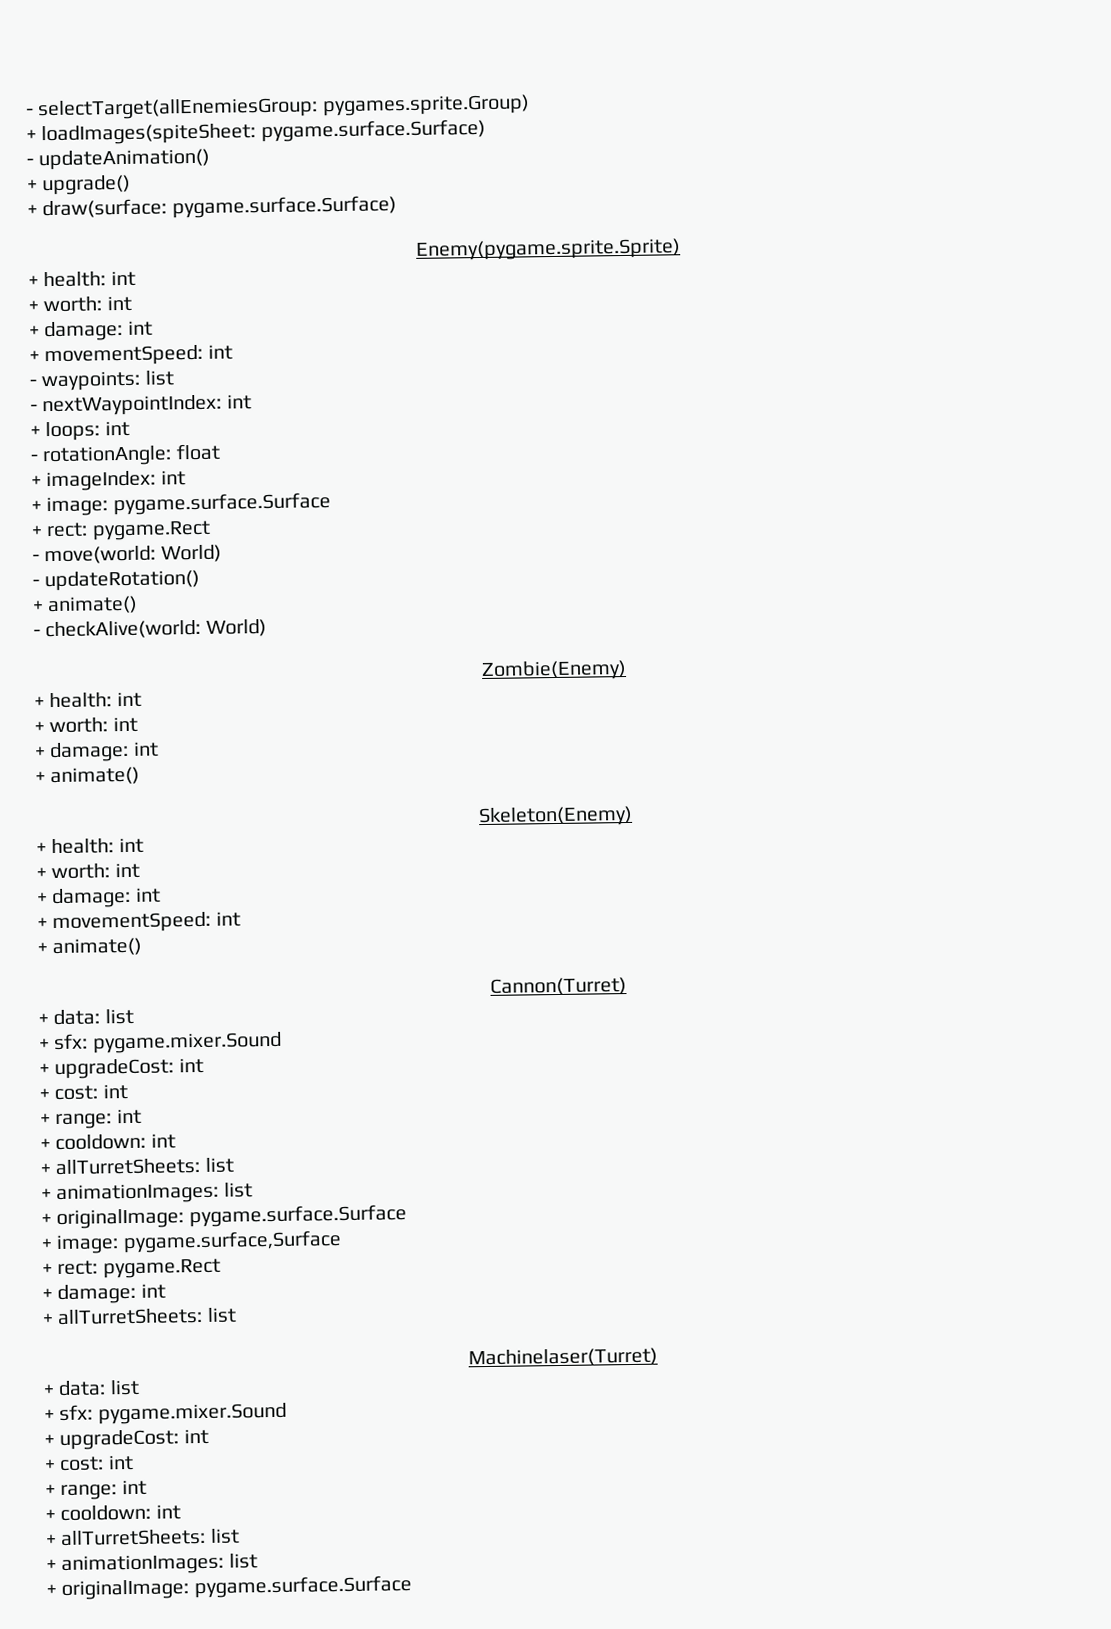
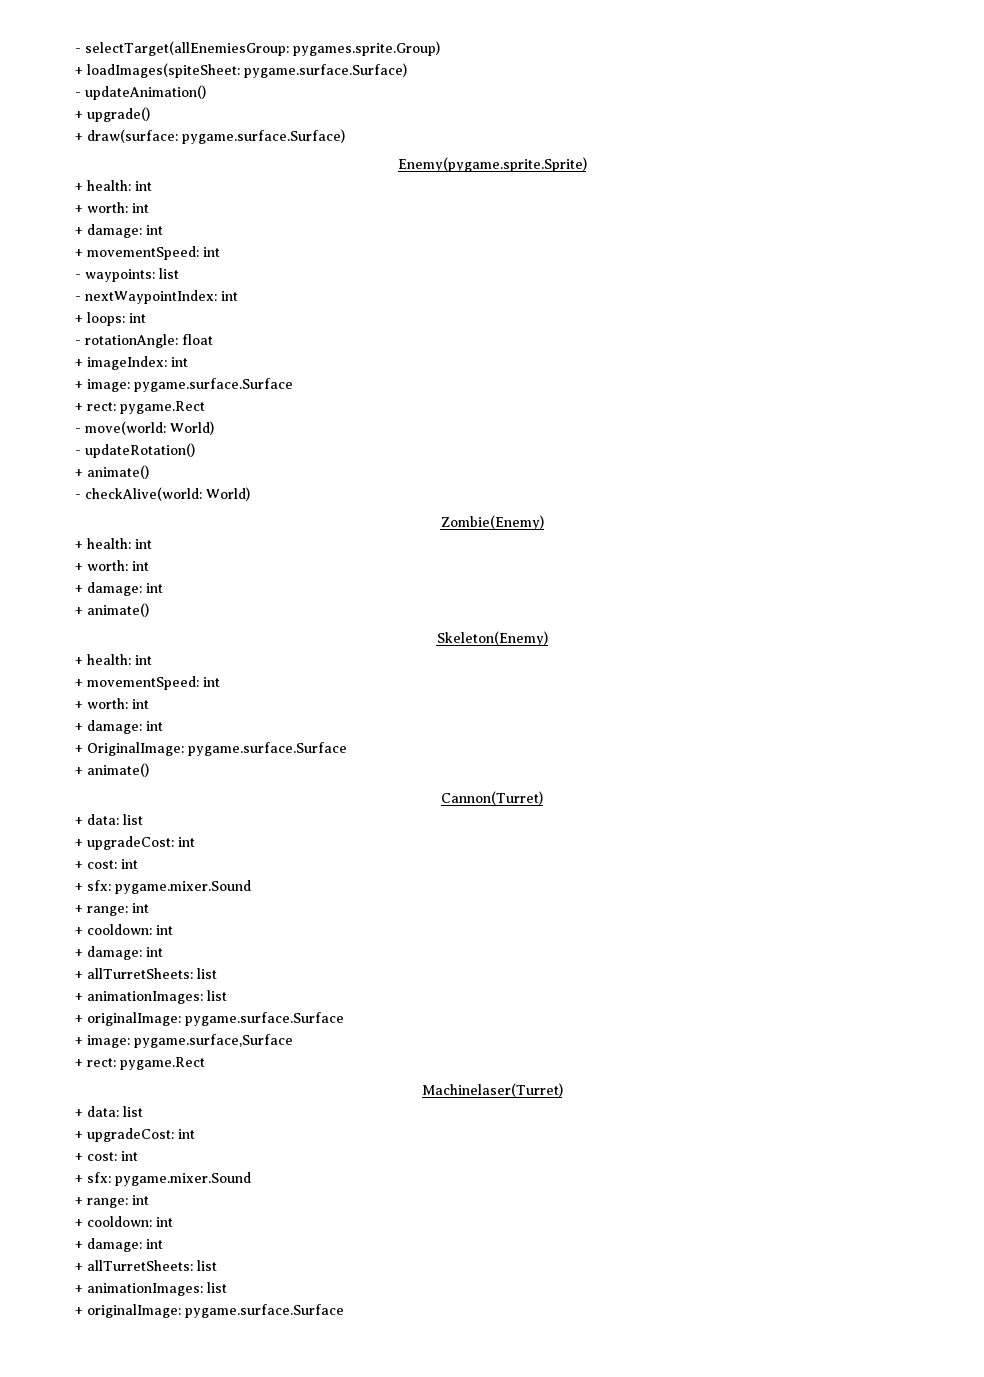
[36,862,140,880] [37,887,161,909] [37,911,241,934] // + worth: int // + damage: int // + movementSpeed: int -> [75,676,220,690] [75,698,149,709] [75,720,163,734] [75,742,347,756] // + movementSpeed: int // + worth: int // + damage: int // + OriginalImage: pygame.surface.Surface
[39,1031,282,1054] [39,1057,204,1080] [39,1083,128,1101] [40,1108,142,1130] [40,1133,176,1151] // + sfx: pygame.mixer.Sound // + upgradeCost: int // + cost: int // + range: int // + cooldown: int -> [75,836,195,850] [75,859,138,869] [75,880,251,894] [75,903,149,916] [75,924,173,935] [75,946,163,960] // + upgradeCost: int // + cost: int // + sfx: pygame.mixer.Sound // + range: int // + cooldown: int // + damage: int
[42,1283,166,1304] [42,1307,237,1325] // + damage: int // + allTurretSheets: list -> (205, 1063) none
[44,1402,287,1425] [44,1428,209,1450] [44,1454,134,1471] [45,1479,147,1500] [45,1504,181,1521] // + sfx: pygame.mixer.Sound // + upgradeCost: int // + cost: int // + range: int // + cooldown: int -> [75,1128,195,1142] [75,1151,138,1161] [75,1172,251,1186] [75,1195,149,1208] [75,1216,173,1227] [75,1238,163,1252] // + upgradeCost: int // + cost: int // + sfx: pygame.mixer.Sound // + range: int // + cooldown: int // + damage: int

